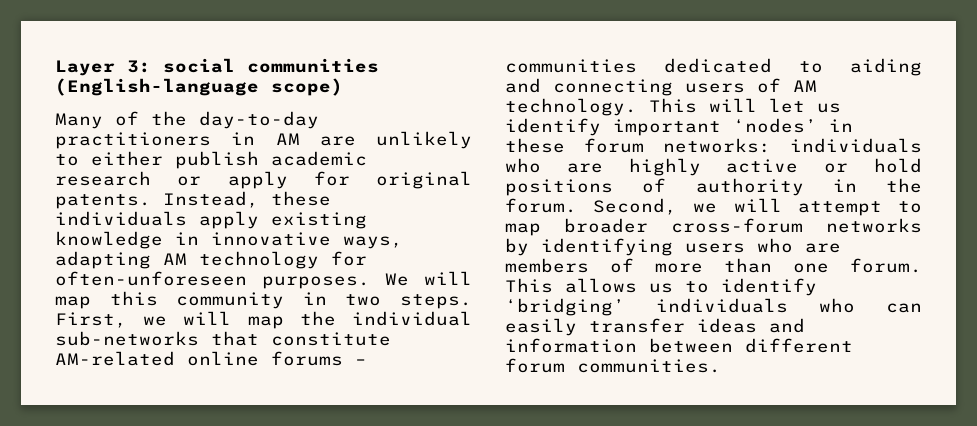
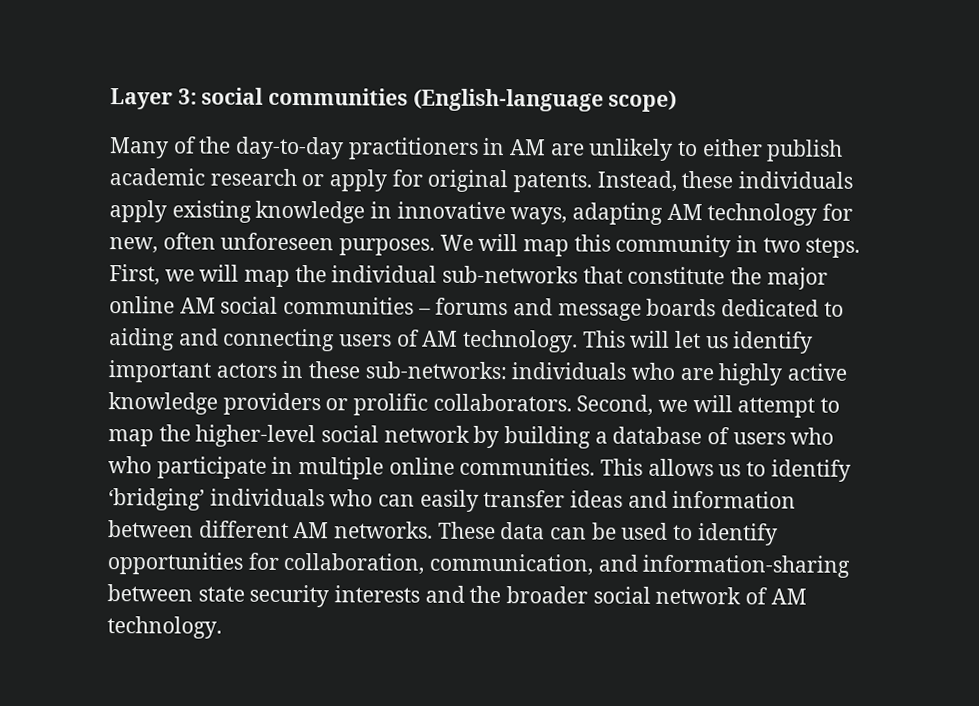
[55,271,247,286] often-unforeseen -> [109,232,335,254] new, often unforeseen
[55,351,367,366] [505,59,637,73] AM-related online forums – communities -> [730,267,828,290] [109,296,717,321] the major online AM social communities – forums and message boards
[733,118,817,133] ‘nodes’ -> [215,362,277,378] actors
[584,138,771,153] forum networks: -> [364,361,507,380] sub-networks:
[824,158,922,173] [505,178,922,196] [505,198,577,213] or hold positions of authority in the forum. -> [108,392,572,416] knowledge providers or prolific collaborators.
[564,218,922,233] [505,238,841,256] [505,258,922,273] broader cross-forum networks by identifying users who are members of more than one forum. -> [158,424,835,449] [108,456,596,480] the higher-level social network by building a database of users who who participate in multiple online communities.
[505,358,721,373] forum communities. -> [293,521,778,546] [107,552,851,578] [107,584,807,608] [107,616,222,639] AM networks. These data can be used to identify opportunities for collaboration, communication, and information-sharing between state security interests and the broader social network of AM technology.

